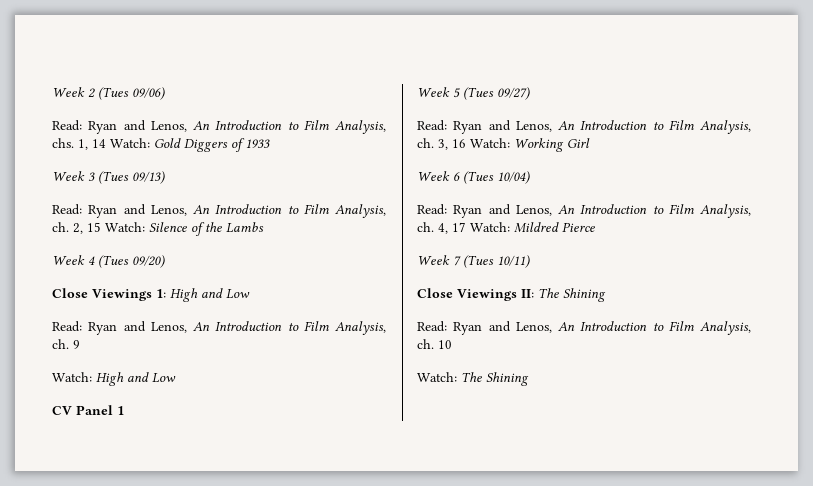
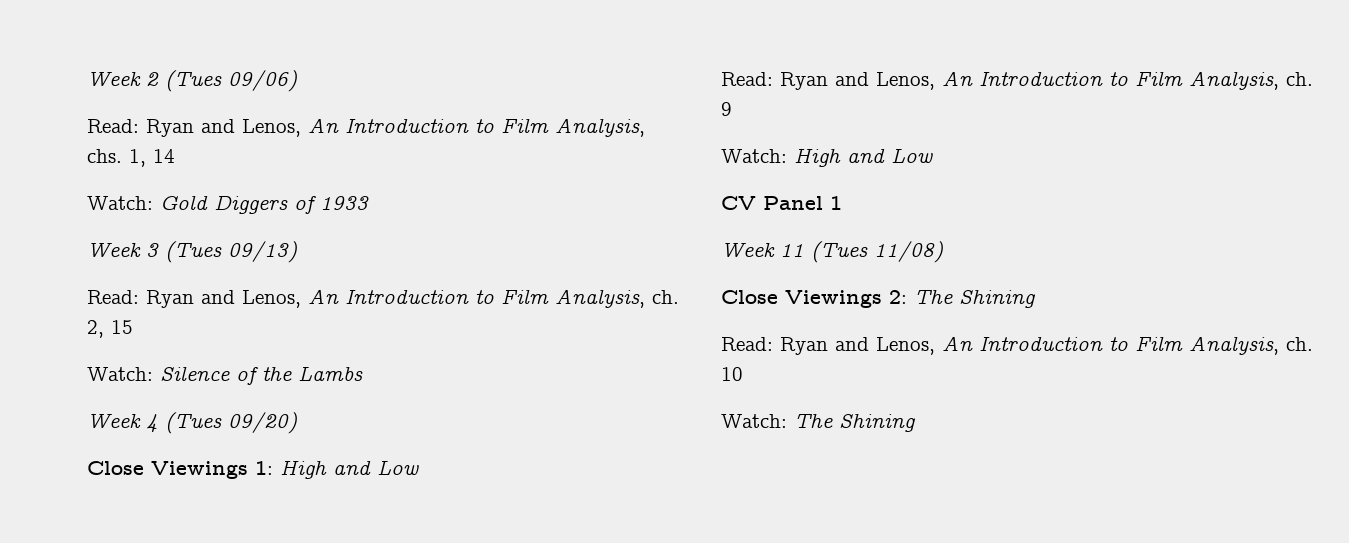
(106, 143) none -> (175, 156) //
(101, 227) none -> (133, 327) //
[453,87,530,100] [417,120,751,134] [417,138,590,152] [417,171,530,184] [417,204,751,218] [417,222,595,234] [417,255,530,268] [417,288,534,301] 5 (Tues 09/27) // Read: Ryan and Lenos, An Introduction to Film Analysis, ch. 3, 16 Watch: Working Girl // Week 6 (Tues 10/04) // Read: Ryan and Lenos, An Introduction to Film Analysis, ch. 4, 17 Watch: Mildred Pierce // Week 7 (Tues 10/11) // Close Viewings II: -> [780,241,943,263] [721,290,907,308] 11 (Tues 11/08) // Close Viewings 2:

